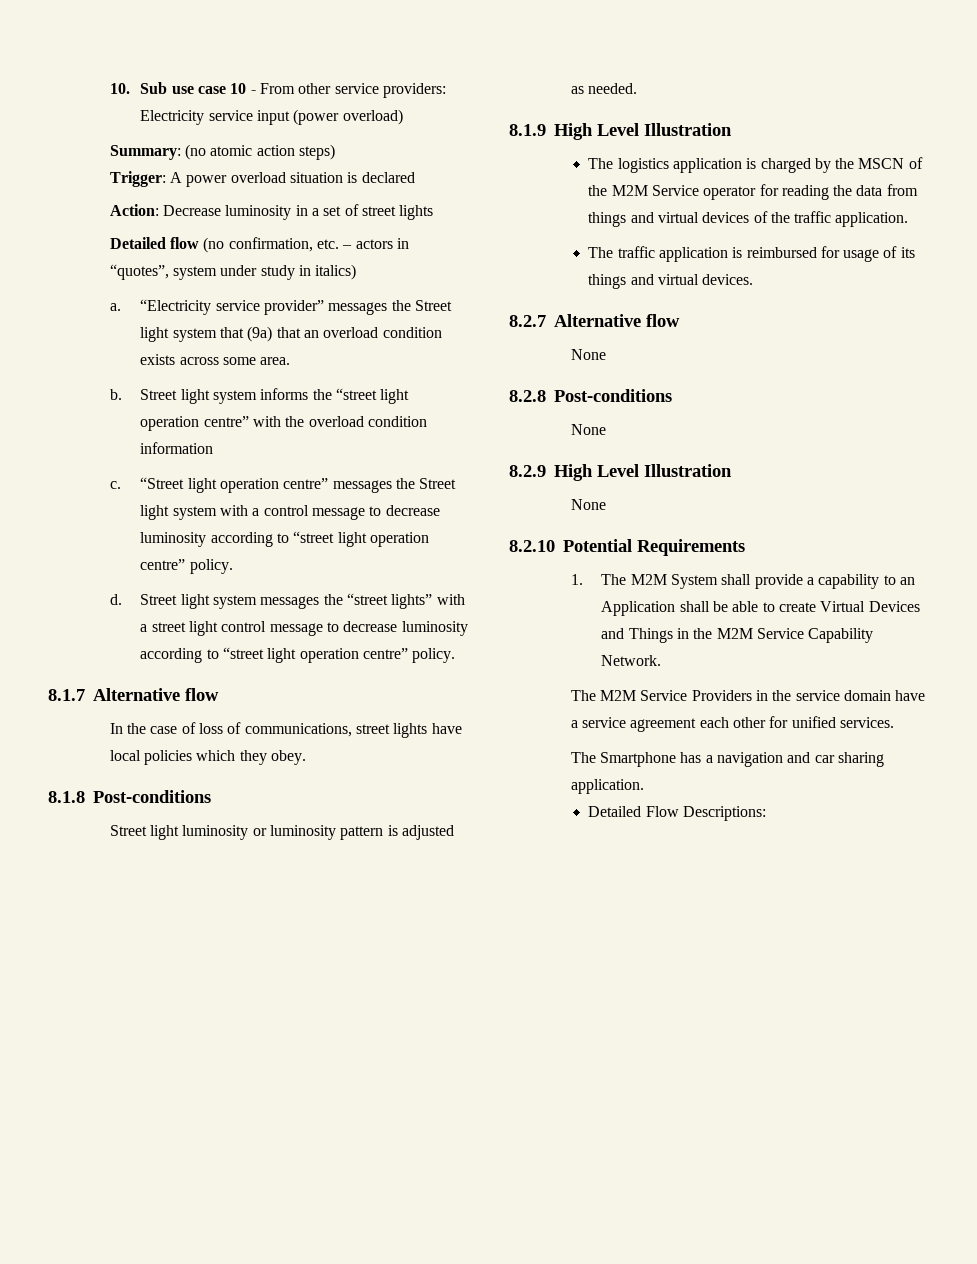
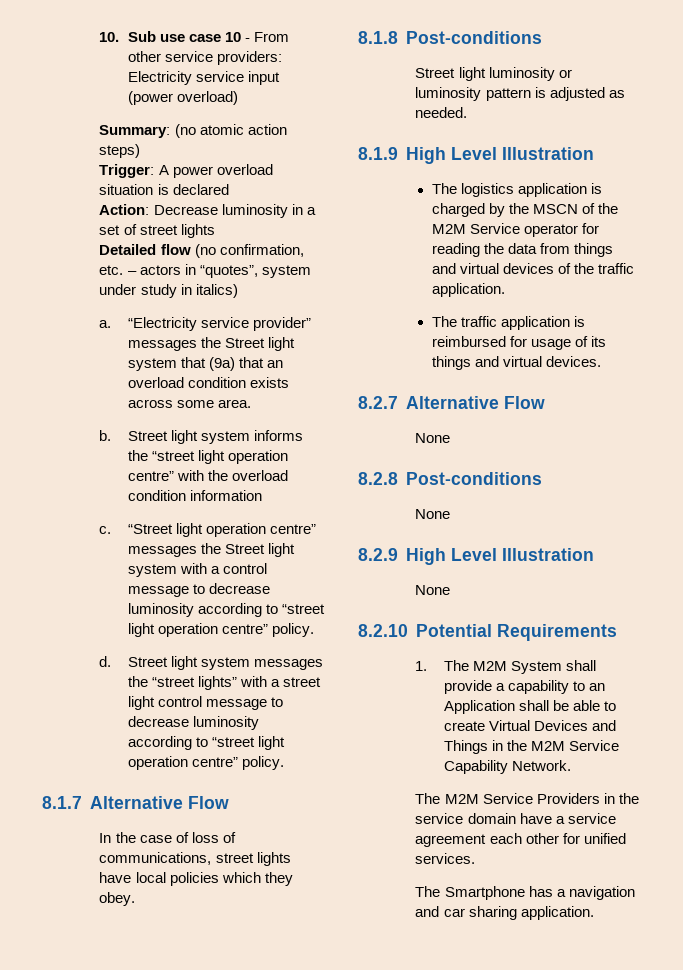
[185,688,219,701] flow -> [187,796,229,809] Flow
[646,314,680,327] flow -> [503,396,545,409] Flow
[588,806,766,821] // Detailed Flow Descriptions: -> (594, 913) none

